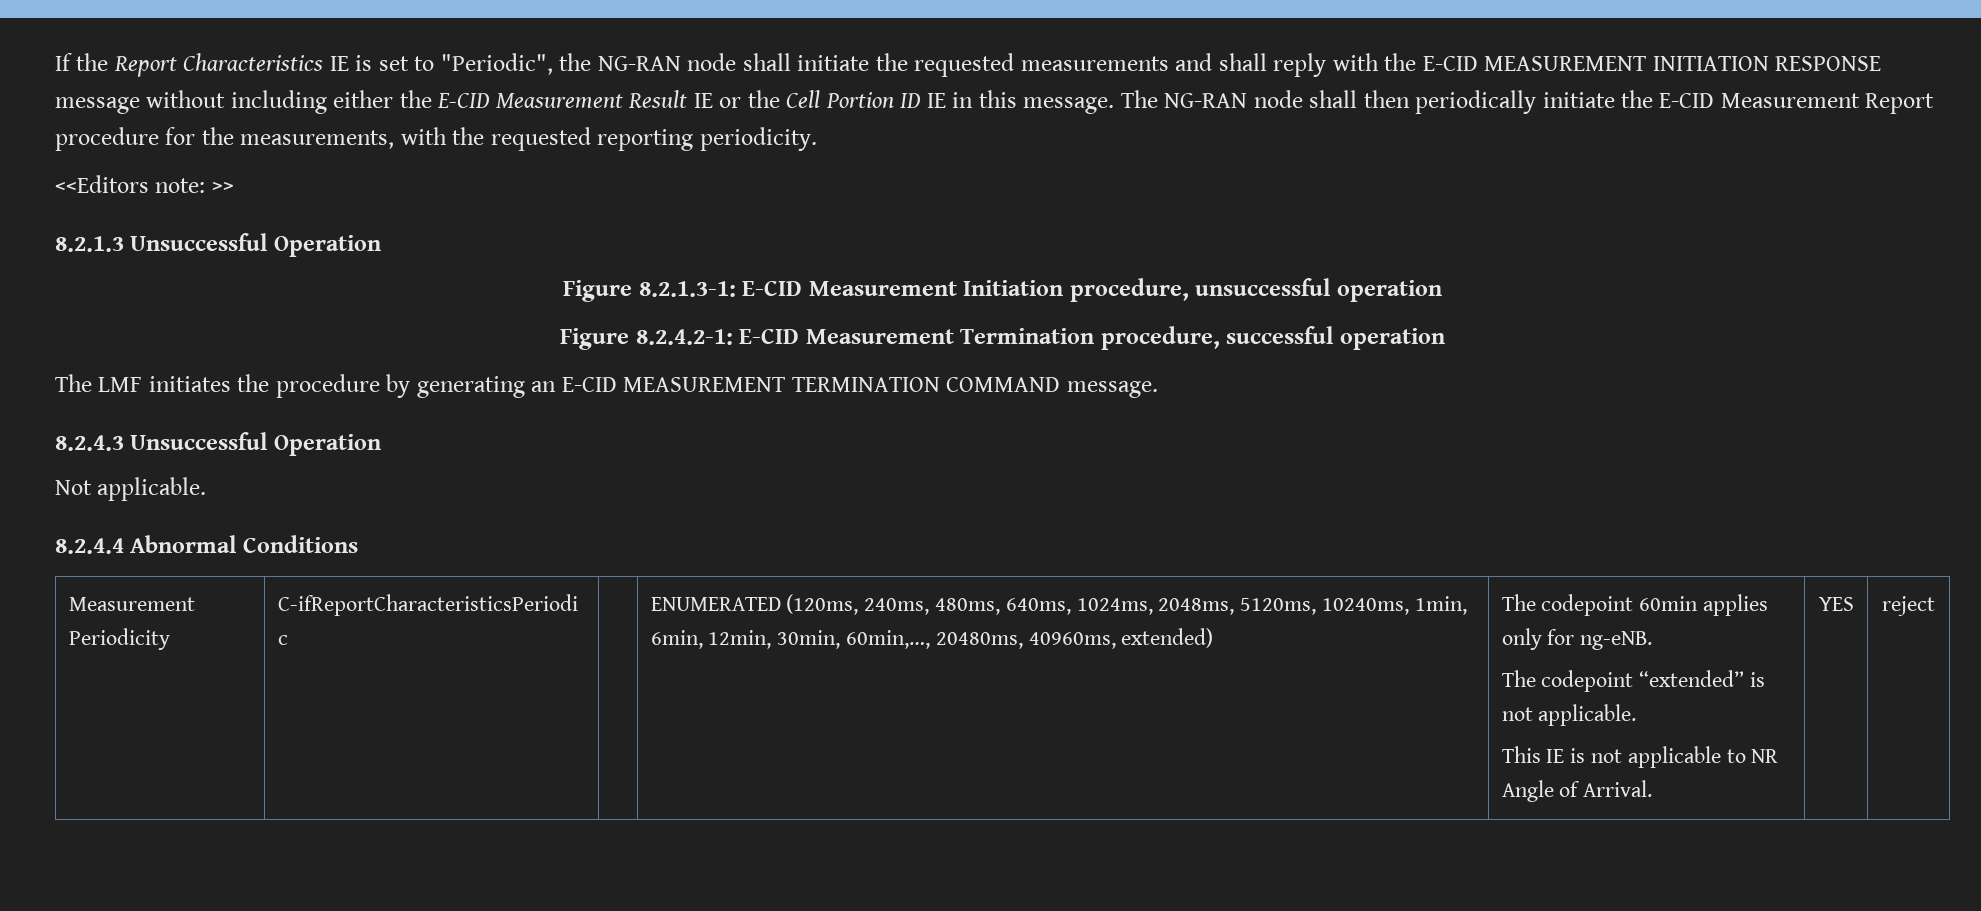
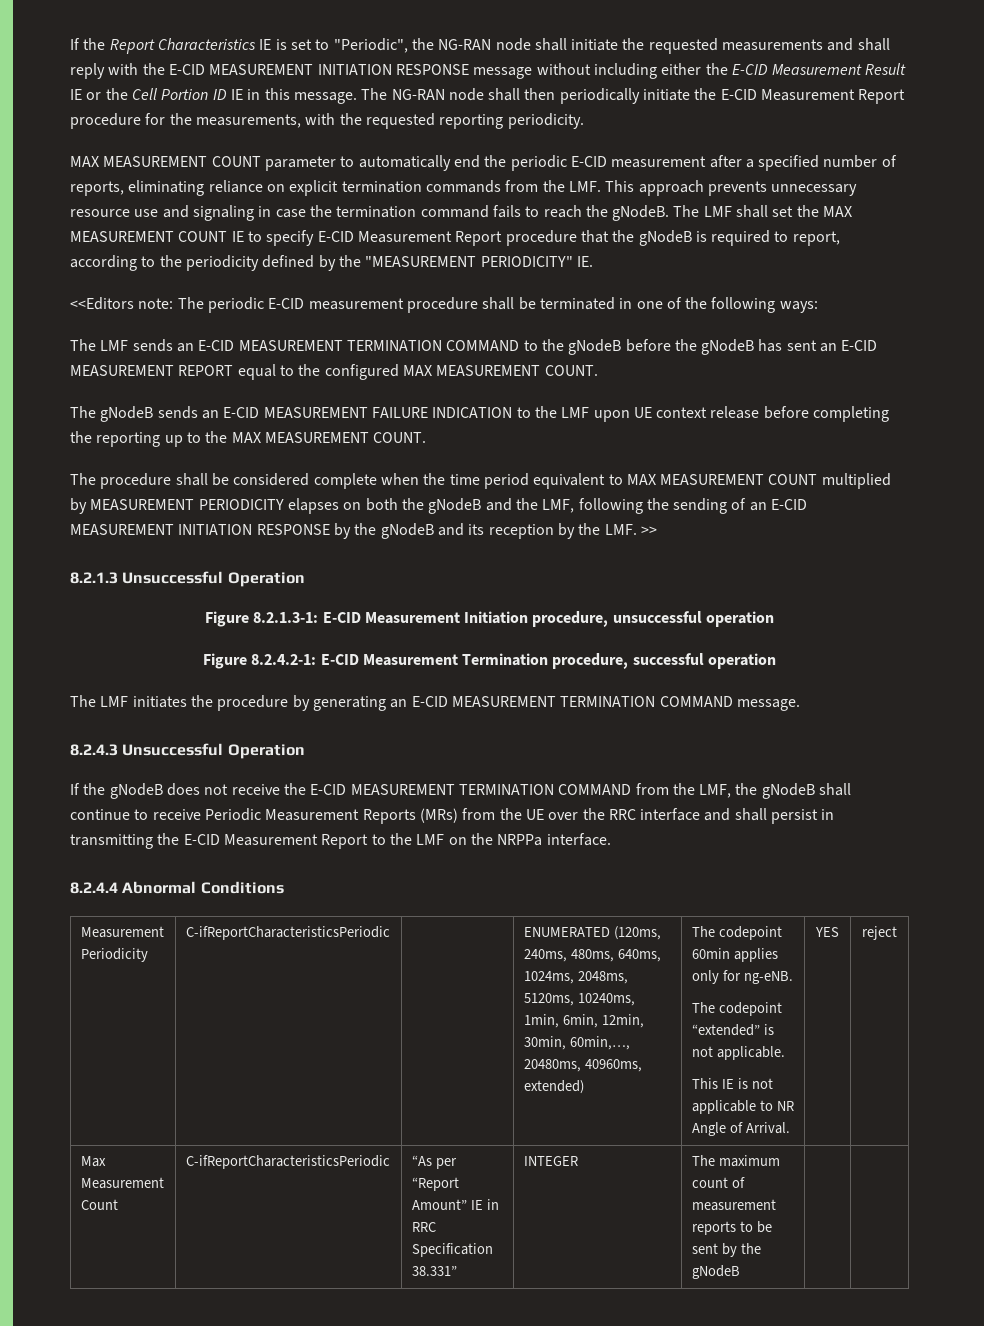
[55,175,206,193] <<Editors note: -> [70,155,897,171] [70,180,858,196] [70,205,853,221] [70,230,840,246] [70,255,593,271] [70,297,818,313] [70,339,878,355] [70,364,598,380] [70,406,890,422] [70,431,427,447] [70,473,891,489] [70,498,808,514] [70,523,637,539] MAX MEASUREMENT COUNT parameter to automatically end the periodic E-CID measurement after a specified number of reports, eliminating reliance on explicit termination commands from the LMF. This approach prevents unnecessary resource use and signaling in case the termination command fails to reach the gNodeB. The LMF shall set the MAX MEASUREMENT COUNT IE to specify E-CID Measurement Report procedure that the gNodeB is required to report, according to the periodicity defined by the "MEASUREMENT PERIODICITY" IE. // <<Editors note: The periodic E-CID measurement procedure shall be terminated in one of the following ways: // The LMF sends an E-CID MEASUREMENT TERMINATION COMMAND to the gNodeB before the gNodeB has sent an E-CID MEASUREMENT REPORT equal to the configured MAX MEASUREMENT COUNT. // The gNodeB sends an E-CID MEASUREMENT FAILURE INDICATION to the LMF upon UE context release before completing the reporting up to the MAX MEASUREMENT COUNT. // The procedure shall be considered complete when the time period equivalent to MAX MEASUREMENT COUNT multiplied by MEASUREMENT PERIODICITY elapses on both the gNodeB and the LMF, following the sending of an E-CID MEASUREMENT INITIATION RESPONSE by the gNodeB and its reception by the LMF.
[55,477,207,501] Not applicable. -> [70,783,852,799] [70,808,835,824] [70,833,611,849] If the gNodeB does not receive the E-CID MEASUREMENT TERMINATION COMMAND from the LMF, the gNodeB shall continue to receive Periodic Measurement Reports (MRs) from the UE over the RRC interface and shall persist in transmitting the E-CID Measurement Report to the LMF on the NRPPa interface.
(1935, 606) none -> [80,1156,106,1167] [80,1177,164,1189] [80,1199,118,1210] [185,1155,390,1169] [411,1155,457,1169] [411,1177,459,1191] [411,1199,499,1210] [411,1222,436,1232] [411,1243,493,1257] [411,1266,457,1276] [523,1156,578,1166] [691,1155,780,1167] [691,1177,745,1188] [691,1199,776,1211] [691,1221,772,1235] [691,1243,761,1257] [691,1265,740,1279] // Max Measurement Count | C-ifReportCharacteristicsPeriodic | “As per “Report Amount” IE in RRC Specification 38.331” | INTEGER | The maximum count of measurement reports to be sent by the gNodeB | |

